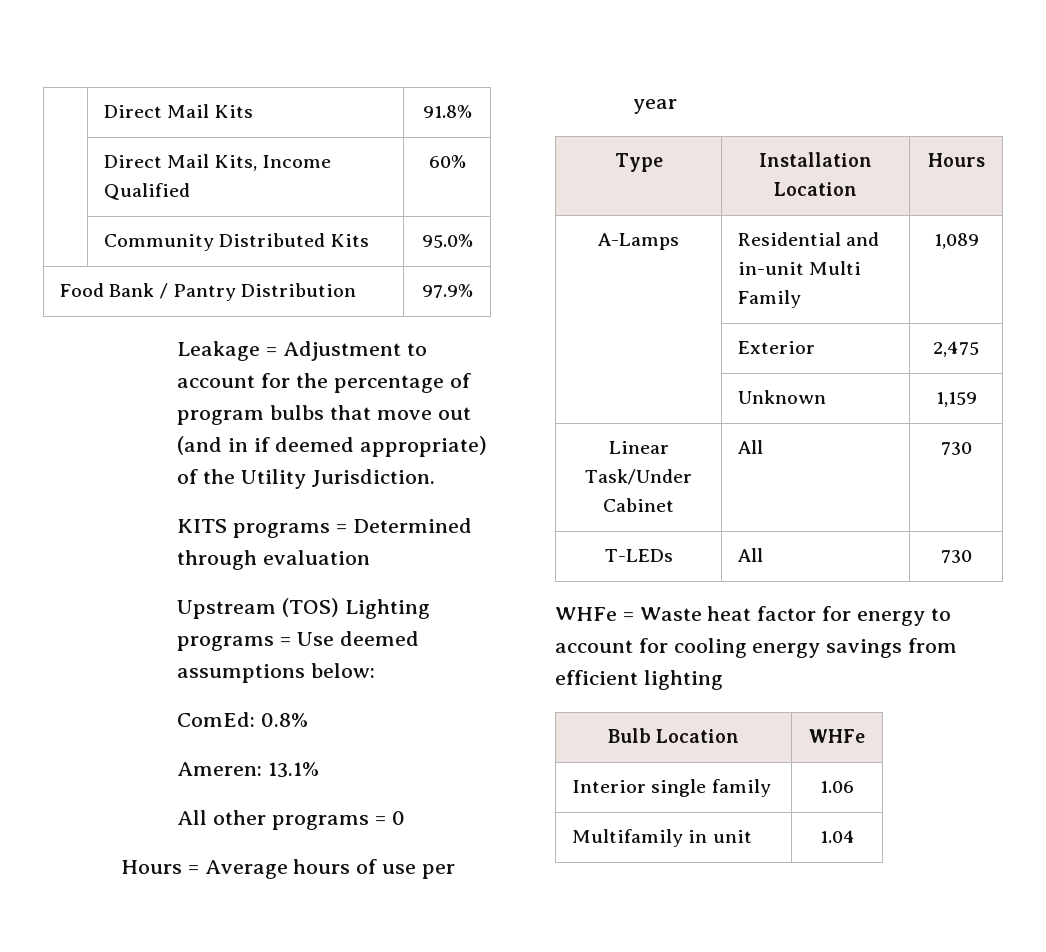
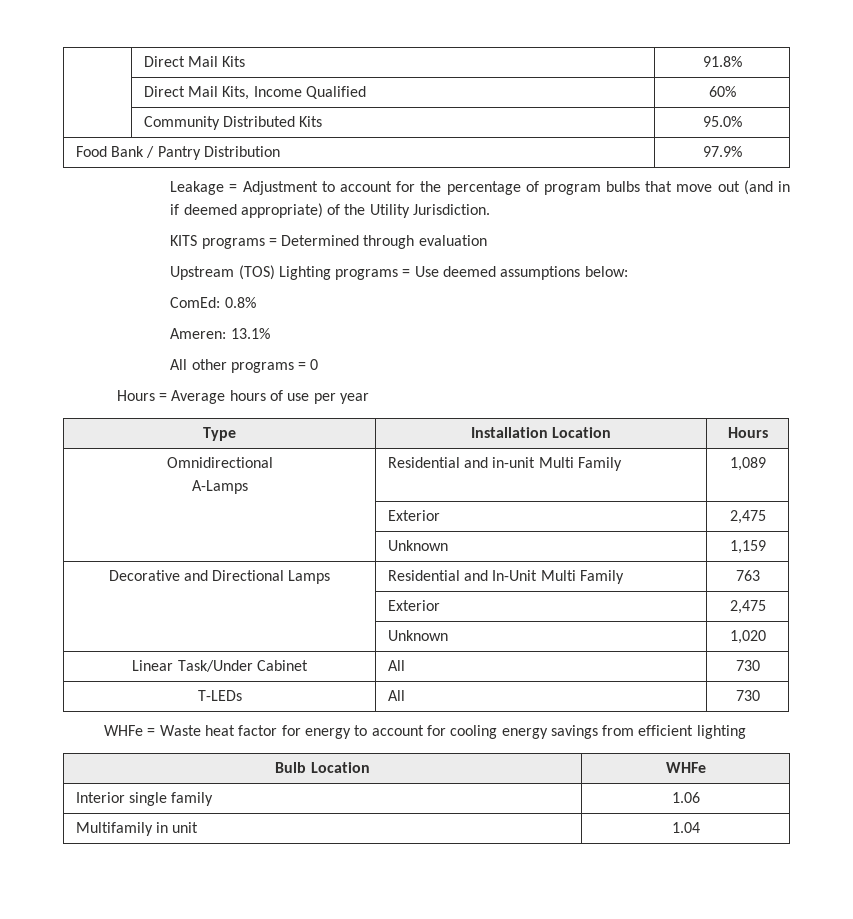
(985, 160) none -> [166,457,273,468] Omnidirectional //
(977, 399) none -> [108,570,331,584] [387,570,624,584] [735,570,760,581] [387,600,440,611] [729,600,766,614] [387,630,448,641] [729,630,766,644] // Decorative and Directional Lamps | Residential and In-Unit Multi Family | 763 // | Exterior | 2,475 // | Unknown | 1,020

